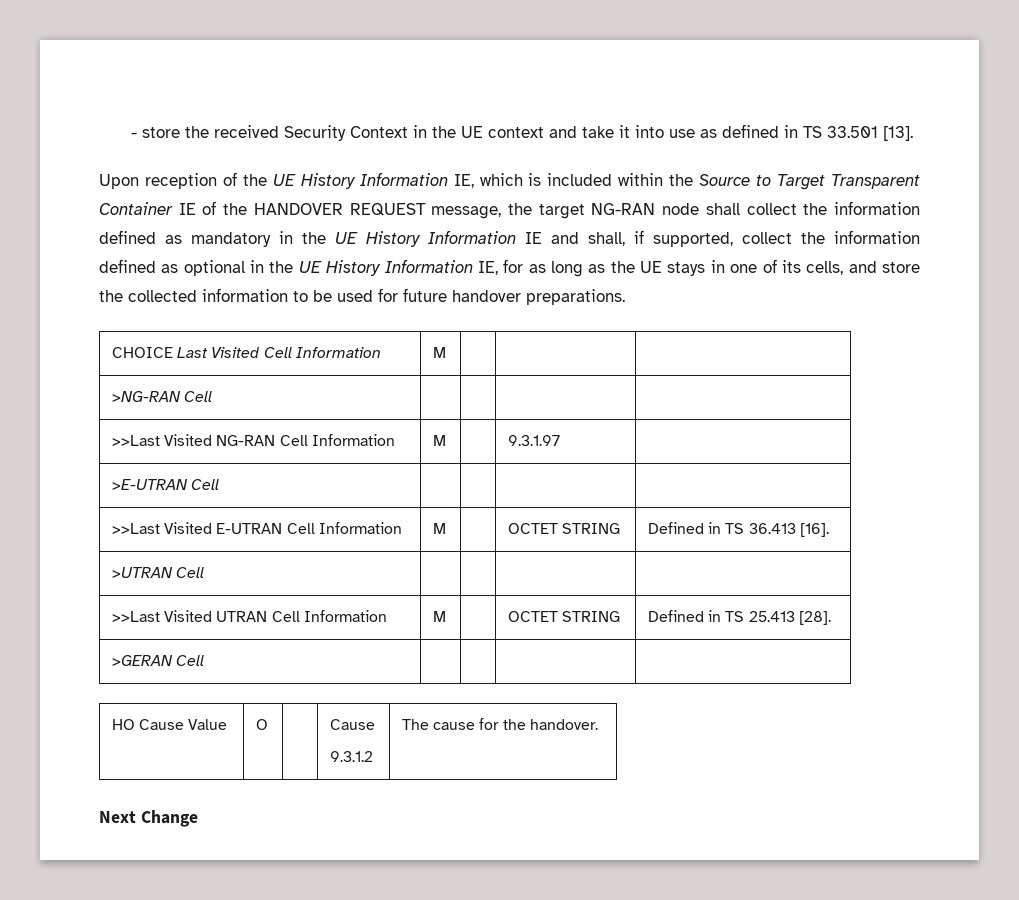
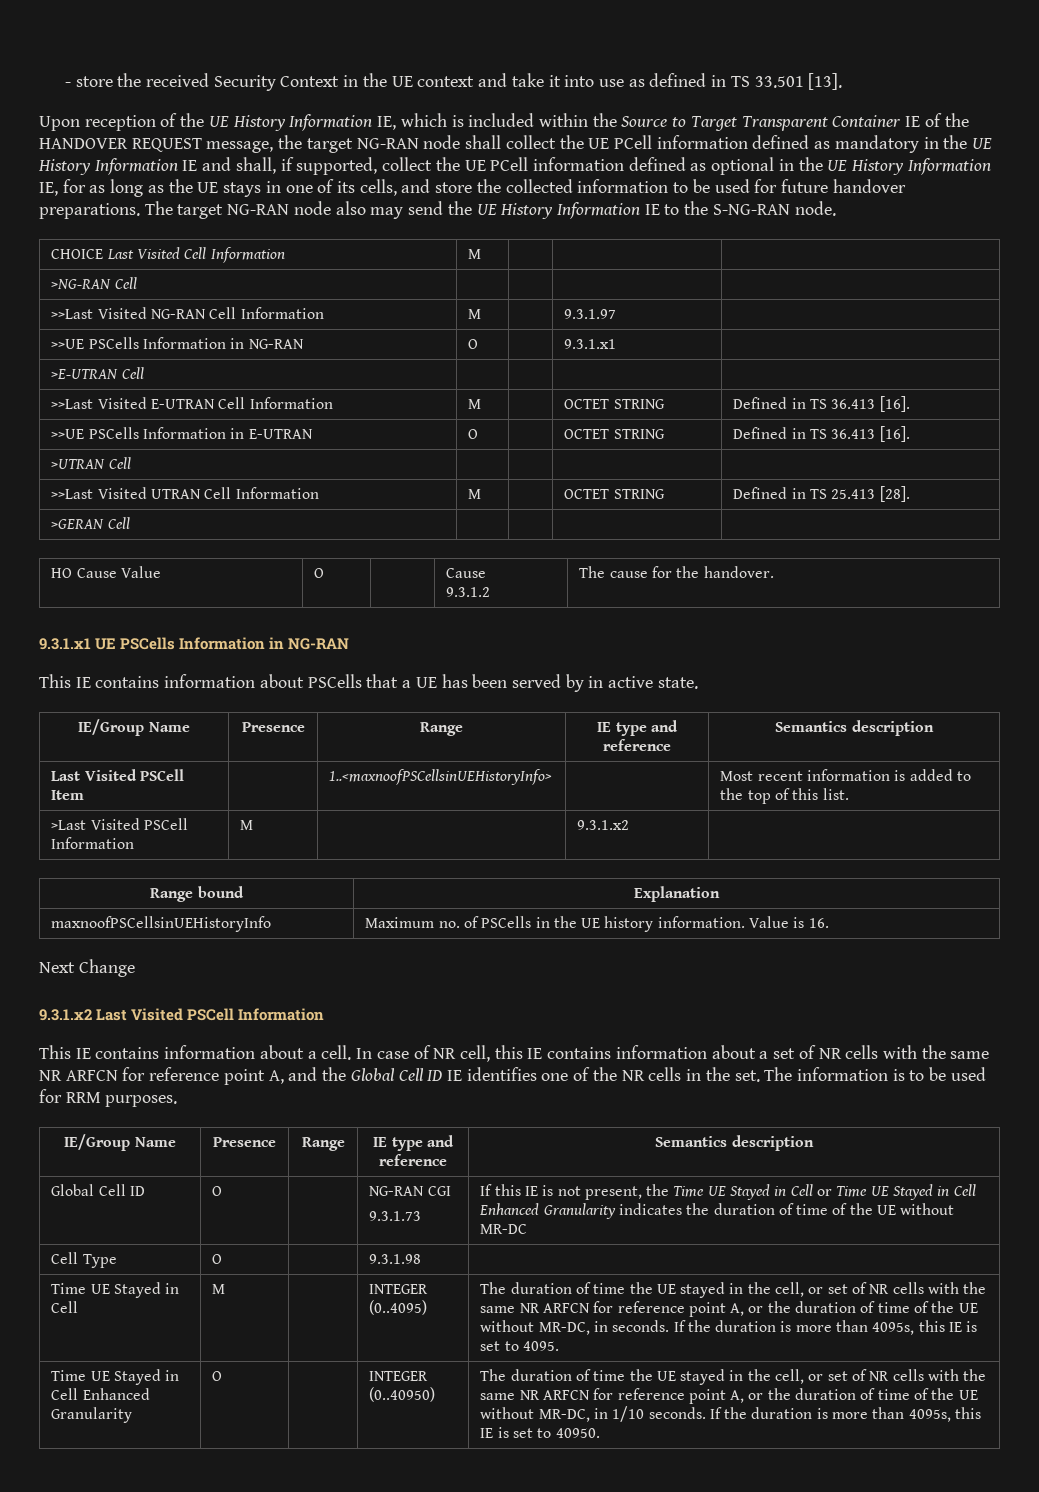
(828, 209) none -> [588,135,652,149] UE PCell
(825, 238) none -> [464,157,529,171] UE PCell
(625, 297) none -> [144,201,836,219] The target NG-RAN node also may send the UE History Information IE to the S-NG-RAN node.
(560, 440) none -> [51,337,304,349] [468,339,479,349] [564,339,617,349] // >>UE PSCells Information in NG-RAN | O | | 9.3.1.x1 |
(829, 530) none -> [51,427,313,439] [468,429,479,439] [564,429,665,439] [733,426,910,442] // >>UE PSCells Information in E-UTRAN | O | | OCTET STRING | Defined in TS 36.413 [16].
[99,810,198,827] Next Change -> [39,637,350,650] [39,674,698,692] [78,719,190,736] [241,722,305,732] [420,722,463,736] [597,720,678,736] [603,739,671,751] [775,720,934,736] [51,769,184,781] [51,790,85,800] [329,769,553,785] [720,769,971,781] [720,788,849,804] [51,818,188,830] [51,837,135,849] [240,820,254,830] [577,820,630,830] [150,886,244,902] [633,886,720,902] [51,916,272,932] [365,916,829,932] [39,959,135,977] [39,1008,325,1021] [39,1045,990,1062] [39,1067,986,1085] [39,1089,178,1107] [64,1134,176,1151] [213,1137,276,1147] [301,1137,345,1151] [373,1135,454,1151] [379,1154,447,1166] [655,1135,814,1151] [51,1184,145,1196] [212,1186,223,1196] [369,1186,451,1196] [369,1211,422,1221] [480,1184,976,1200] [479,1203,955,1219] [480,1224,528,1234] [51,1252,117,1268] [212,1254,223,1264] [369,1254,422,1264] [51,1282,180,1298] [51,1301,79,1313] [212,1284,226,1294] [369,1284,429,1294] [369,1300,428,1315] [480,1282,987,1298] [480,1301,978,1317] [480,1320,978,1335] [480,1341,559,1351] [51,1369,180,1385] [51,1388,150,1400] [51,1407,133,1423] [212,1371,223,1381] [369,1371,429,1381] [369,1387,436,1402] [480,1369,987,1385] [480,1388,978,1404] [480,1406,982,1422] [480,1427,600,1438] 9.3.1.x1 UE PSCells Information in NG-RAN // This IE contains information about PSCells that a UE has been served by in active state. // IE/Group Name | Presence | Range | IE type and reference | Semantics description // Last Visited PSCell Item | | 1..<maxnoofPSCellsinUEHistoryInfo> | | Most recent information is added to the top of this list. // >Last Visited PSCell Information | M | | 9.3.1.x2 | // Range bound | Explanation // maxnoofPSCellsinUEHistoryInfo | Maximum no. of PSCells in the UE history information. Value is 16. // Next Change // 9.3.1.x2 Last Visited PSCell Information // This IE contains information about a cell. In case of NR cell, this IE contains information about a set of NR cells with the same NR ARFCN for reference point A, and the Global Cell ID IE identifies one of the NR cells in the set. The information is to be used for RRM purposes. // IE/Group Name | Presence | Range | IE type and reference | Semantics description // Global Cell ID | O | | NG-RAN CGI // 9.3.1.73 | If this IE is not present, the Time UE Stayed in Cell or Time UE Stayed in Cell Enhanced Granularity indicates the duration of time of the UE without MR-DC // Cell Type | O | | 9.3.1.98 | // Time UE Stayed in Cell | M | | INTEGER (0..4095) | The duration of time the UE stayed in the cell, or set of NR cells with the same NR ARFCN for reference point A, or the duration of time of the UE without MR-DC, in seconds. If the duration is more than 4095s, this IE is set to 4095. // Time UE Stayed in Cell Enhanced Granularity | O | | INTEGER (0..40950) | The duration of time the UE stayed in the cell, or set of NR cells with the same NR ARFCN for reference point A, or the duration of time of the UE without MR-DC, in 1/10 seconds. If the duration is more than 4095s, this IE is set to 40950.

